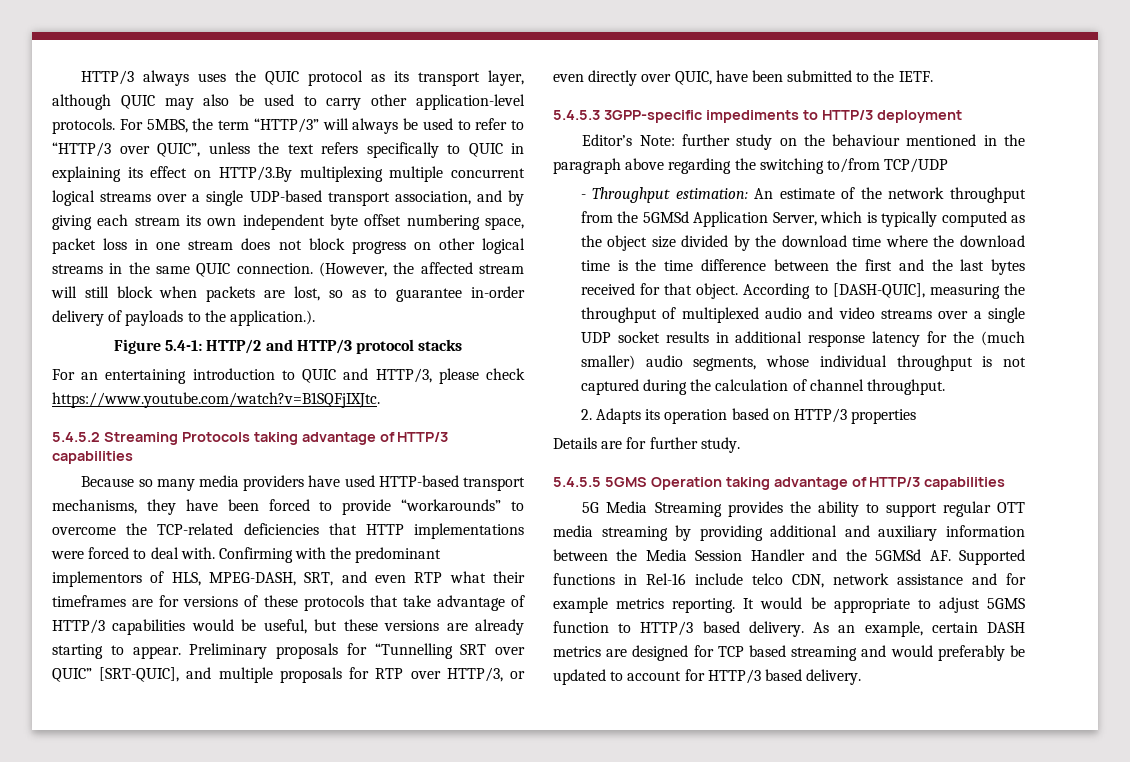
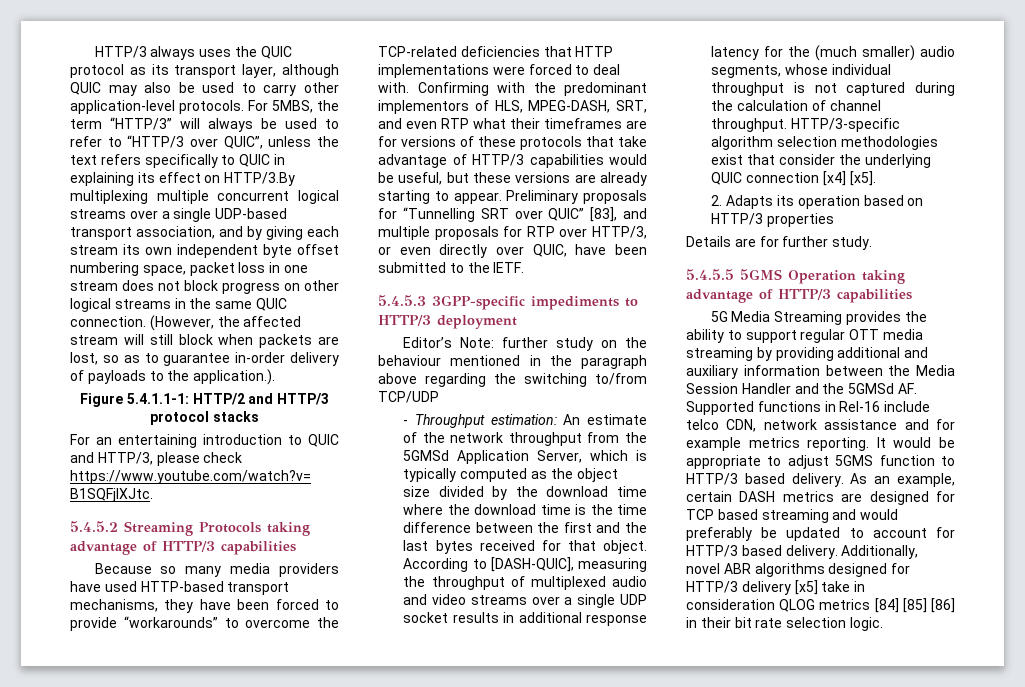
[165,340,203,351] 5.4-1: -> [126,393,189,404] 5.4.1.1-1:
[99,667,180,682] [SRT-QUIC], -> [590,207,618,222] [83],
(945, 387) none -> [791,118,901,132] [711,136,938,150] [711,154,931,168] [711,171,876,186] HTTP/3-specific algorithm selection methodologies exist that consider the underlying QUIC connection [x4] [x5].
(862, 677) none -> [841,545,919,559] [686,563,911,577] [686,580,866,595] [686,598,955,613] [686,617,883,631] Additionally, novel ABR algorithms designed for HTTP/3 delivery [x5] take in consideration QLOG metrics [84] [85] [86] in their bit rate selection logic.

